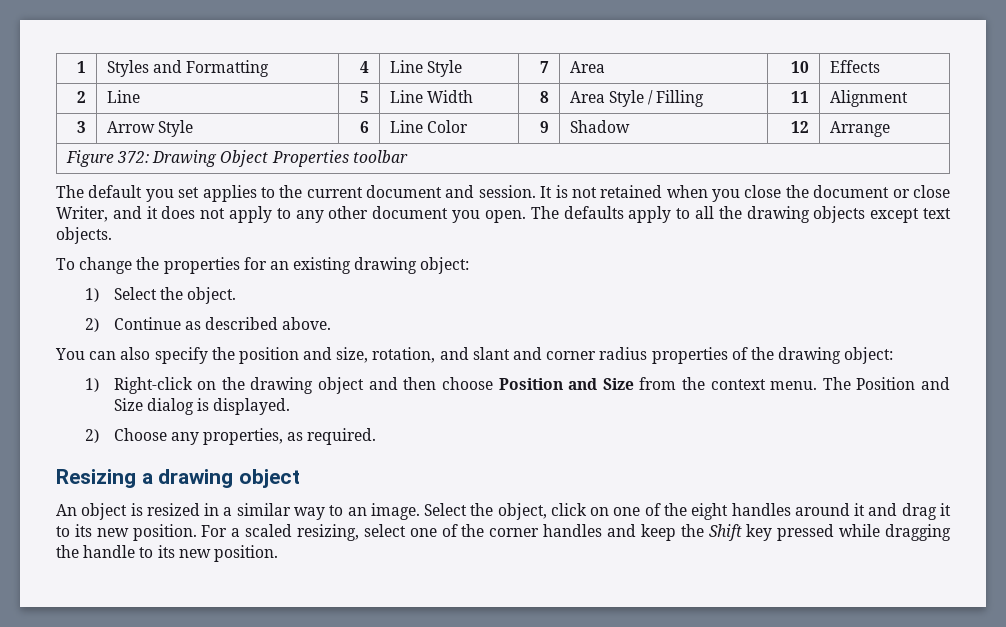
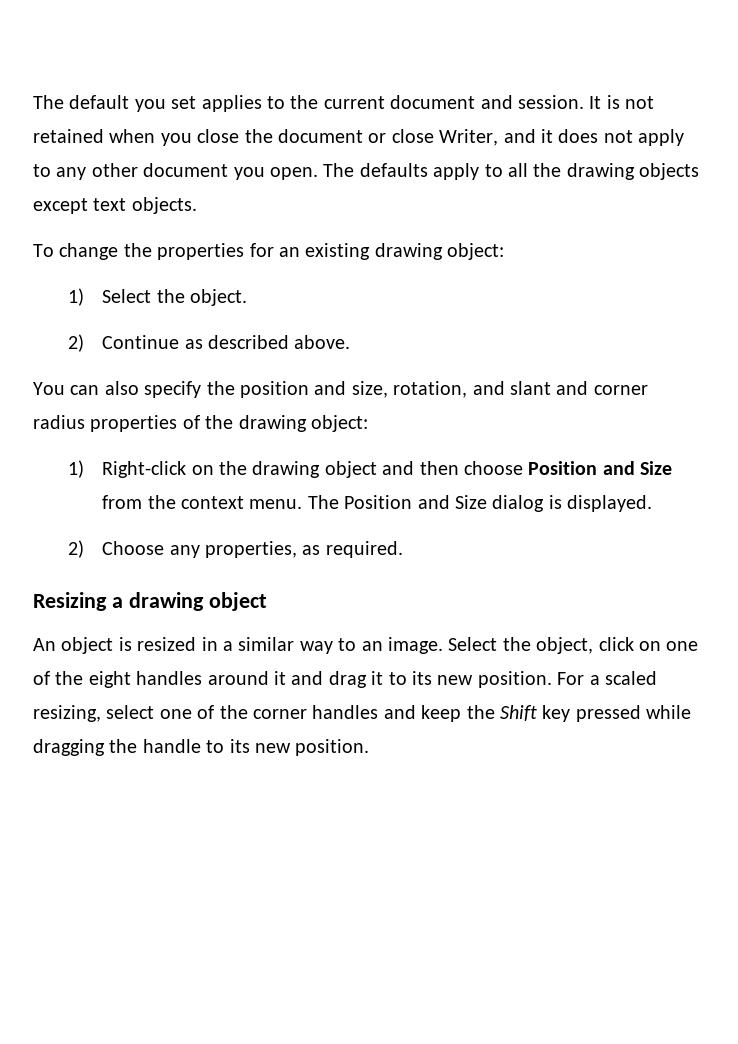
[77,61,87,73] [106,60,270,77] [360,61,370,73] [389,60,462,77] [540,61,550,73] [569,61,605,73] [791,61,810,73] [829,60,880,73] [77,91,87,103] [106,90,140,103] [360,91,370,103] [389,90,473,103] [540,91,550,103] [569,90,705,107] [791,91,810,103] [829,90,908,107] [77,121,87,133] [106,120,193,137] [360,121,370,133] [389,120,468,133] [540,121,550,133] [569,120,630,133] [791,121,810,133] [829,121,890,137] [65,150,408,167] 1 | Styles and Formatting | 4 | Line Style | 7 | Area | 10 | Effects // 2 | Line | 5 | Line Width | 8 | Area Style / Filling | 11 | Alignment // 3 | Arrow Style | 6 | Line Color | 9 | Shadow | 12 | Arrange // Figure 372: Drawing Object Properties toolbar // -> (33, 102) none

